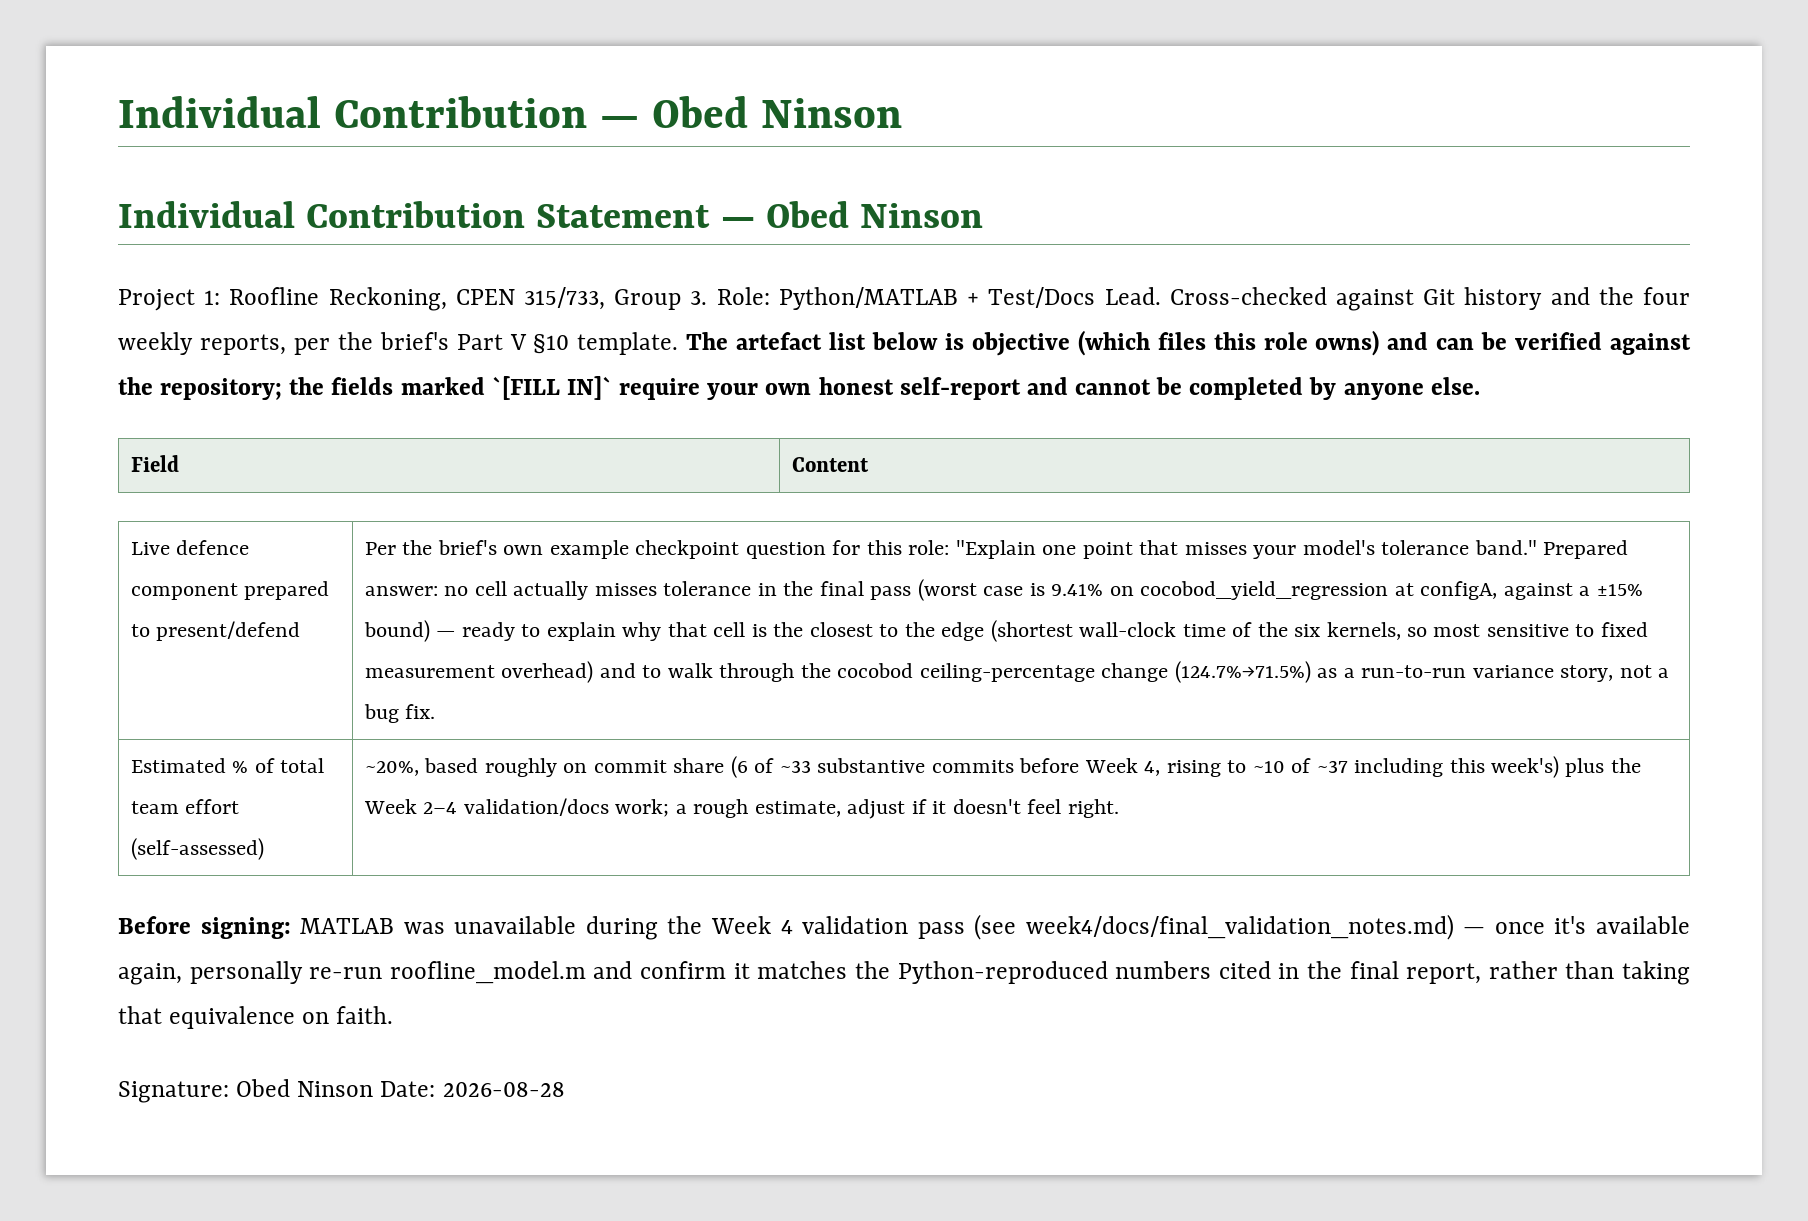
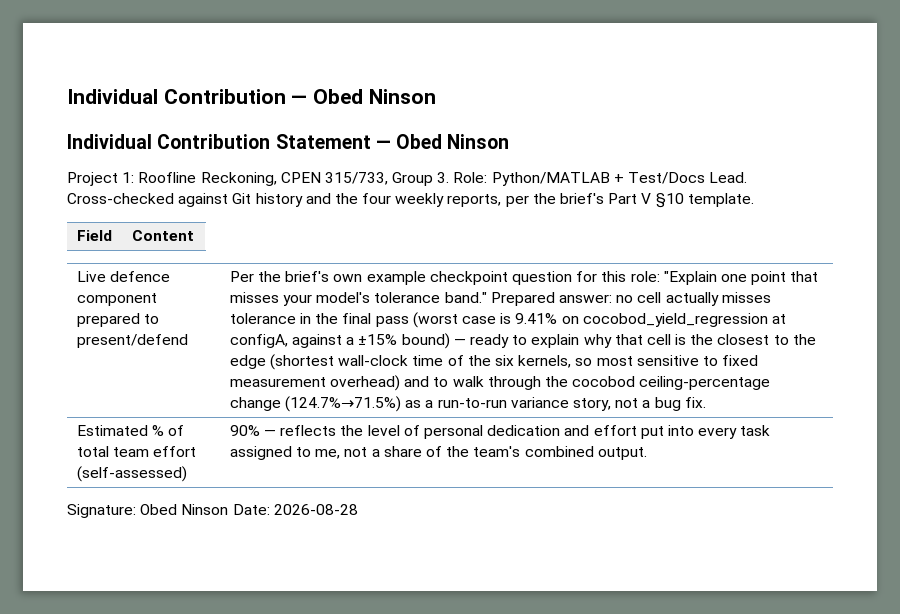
[686,330,1692,356] [118,376,1480,400] The artefact list below is objective (which files this role owns) and can be verified against the repository; the fields marked `[FILL IN]` require your own honest self-report and cannot be completed by anyone else. -> (754, 200) none
[364,756,1641,778] [363,798,1119,819] [118,914,1690,940] [118,961,1690,985] [118,1006,394,1029] ~20%, based roughly on commit share (6 of ~33 substantive commits before Week 4, rising to ~10 of ~37 including this week's) plus the Week 2–4 validation/docs work; a rough estimate, adjust if it doesn't feel right. // Before signing: MATLAB was unavailable during the Week 4 validation pass (see week4/docs/final_validation_notes.md) — once it's available again, personally re-run roofline_model.m and confirm it matches the Python-reproduced numbers cited in the final report, rather than taking that equivalence on faith. -> [229,425,771,439] [229,446,647,460] 90% — reflects the level of personal dedication and effort put into every task assigned to me, not a share of the team's combined output.

